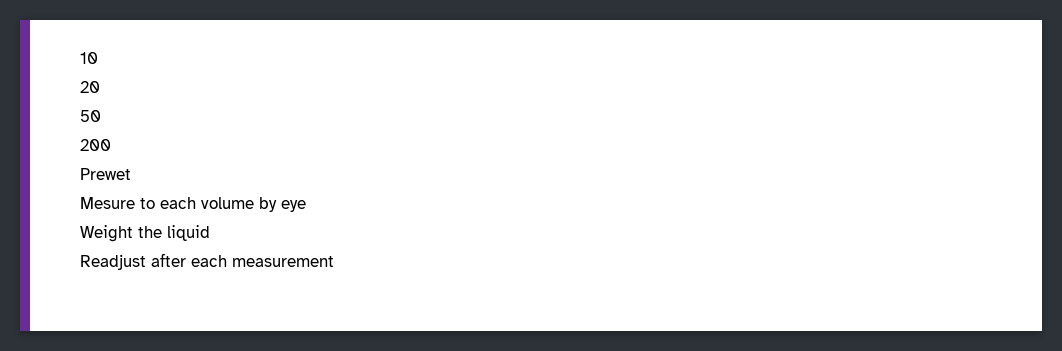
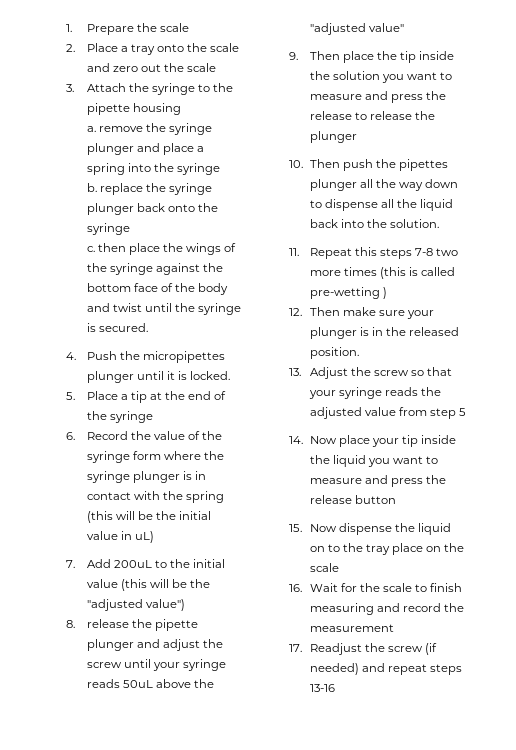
[80,52,98,64] [80,81,100,93] [80,110,101,122] [80,139,111,151] [80,168,131,180] [80,197,306,212] [80,225,210,242] [80,253,334,270] 10 // 20 // 50 // 200 // Prewet // Mesure to each volume by eye // Weight the liquid // Readjust after each measurement -> [66,23,189,35] [66,43,240,55] [86,63,217,72] [66,83,234,95] [86,103,181,115] [86,123,213,135] [86,143,205,155] [86,163,221,175] [86,183,213,195] [86,203,219,215] [86,223,130,235] [86,243,237,255] [86,263,224,275] [86,283,229,295] [86,303,242,315] [86,323,148,332] [66,351,225,363] [86,371,231,383] [66,391,227,403] [86,411,153,423] [66,431,223,440] [86,451,225,463] [86,471,207,483] [86,491,225,503] [86,511,212,523] [86,531,154,543] [66,559,226,568] [86,579,211,591] [86,599,185,611] [66,619,198,631] [86,639,224,651] [86,659,227,671] [86,679,215,688] [309,23,404,35] [289,51,455,63] [309,71,453,83] [309,91,447,103] [309,111,436,120] [309,131,357,143] [289,159,449,171] [309,179,459,191] [309,199,454,211] [309,219,440,228] [289,247,459,259] [309,267,456,279] [309,287,387,299] [289,307,435,319] [309,327,460,339] [309,347,359,359] [289,367,453,379] [308,387,442,399] [309,407,467,419] [289,435,457,447] [309,455,439,467] [309,475,447,487] [309,495,396,504] [289,523,452,535] [309,543,465,555] [309,563,339,572] [289,583,463,592] [309,603,465,615] [309,624,394,632] [289,643,438,655] [309,663,463,675] [309,684,335,692] 1. Prepare the scale // 2. Place a tray onto the scale and zero out the scale // 3. Attach the syringe to the pipette housing // a. remove the syringe plunger and place a spring into the syringe // b. replace the syringe plunger back onto the syringe // c. then place the wings of the syringe against the bottom face of the body and twist until the syringe is secured. // 4. Push the micropipettes plunger until it is locked. // 5. Place a tip at the end of the syringe // 6. Record the value of the syringe form where the syringe plunger is in contact with the spring (this will be the initial value in uL) // 7. Add 200uL to the initial value (this will be the "adjusted value") // 8. release the pipette plunger and adjust the screw until your syringe reads 50uL above the "adjusted value" // 9. Then place the tip inside the solution you want to measure and press the release to release the plunger // 10. Then push the pipettes plunger all the way down to dispense all the liquid back into the solution. // 11. Repeat this steps 7-8 two more times (this is called pre-wetting ) // 12. Then make sure your plunger is in the released position. // 13. Adjust the screw so that your syringe reads the adjusted value from step 5 // 14. Now place your tip inside the liquid you want to measure and press the release button // 15. Now dispense the liquid on to the tray place on the scale // 16. Wait for the scale to finish measuring and record the measurement // 17. Readjust the screw (if needed) and repeat steps 13-16

